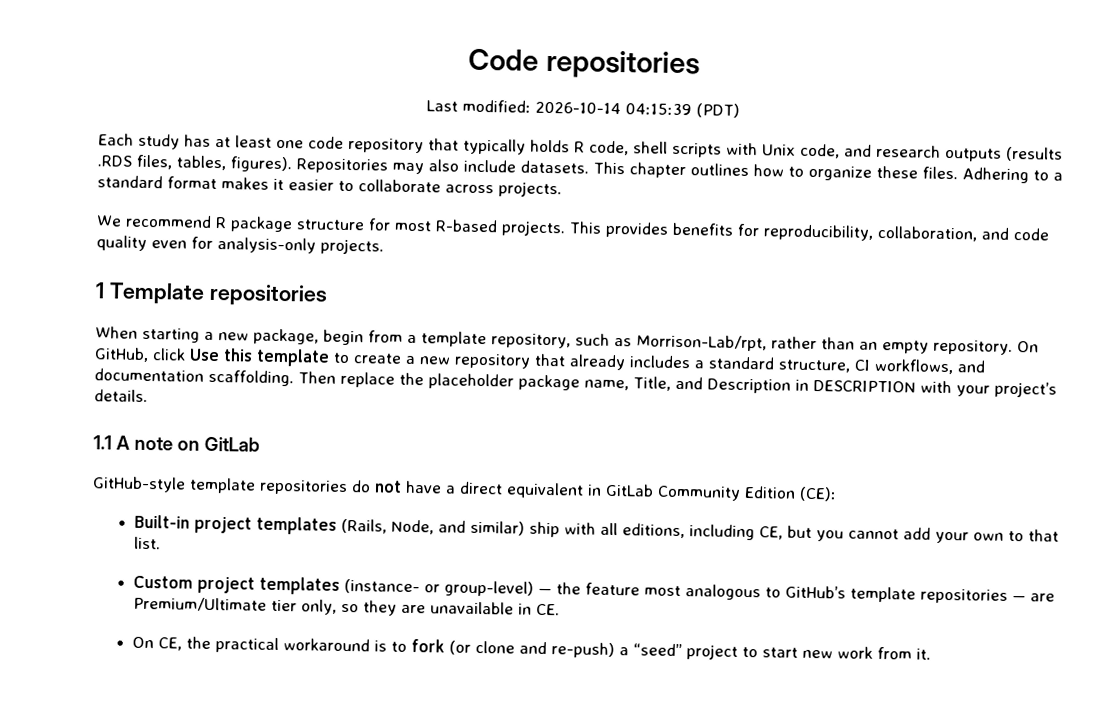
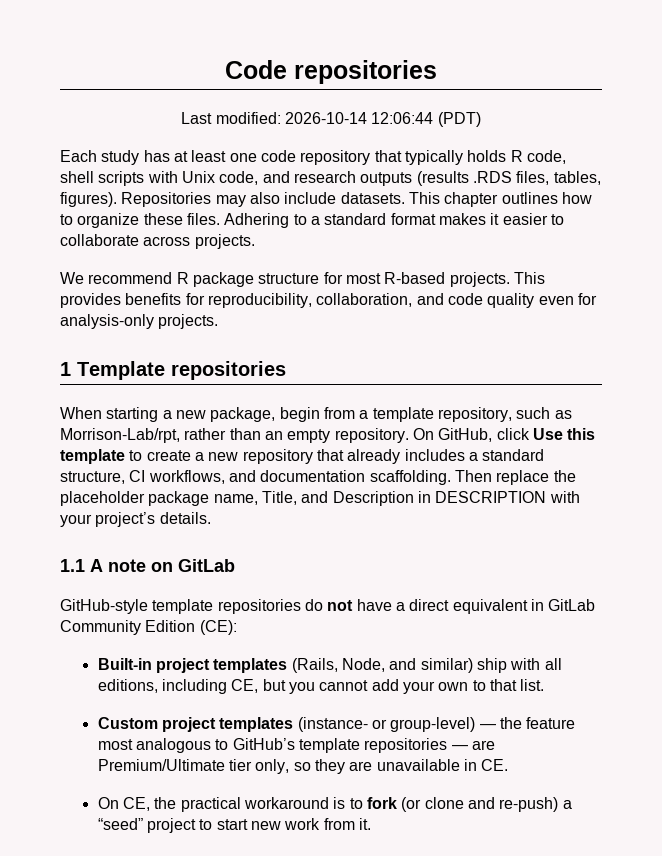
[625,103,692,116] 04:15:39 -> [371,112,434,124] 12:06:44

